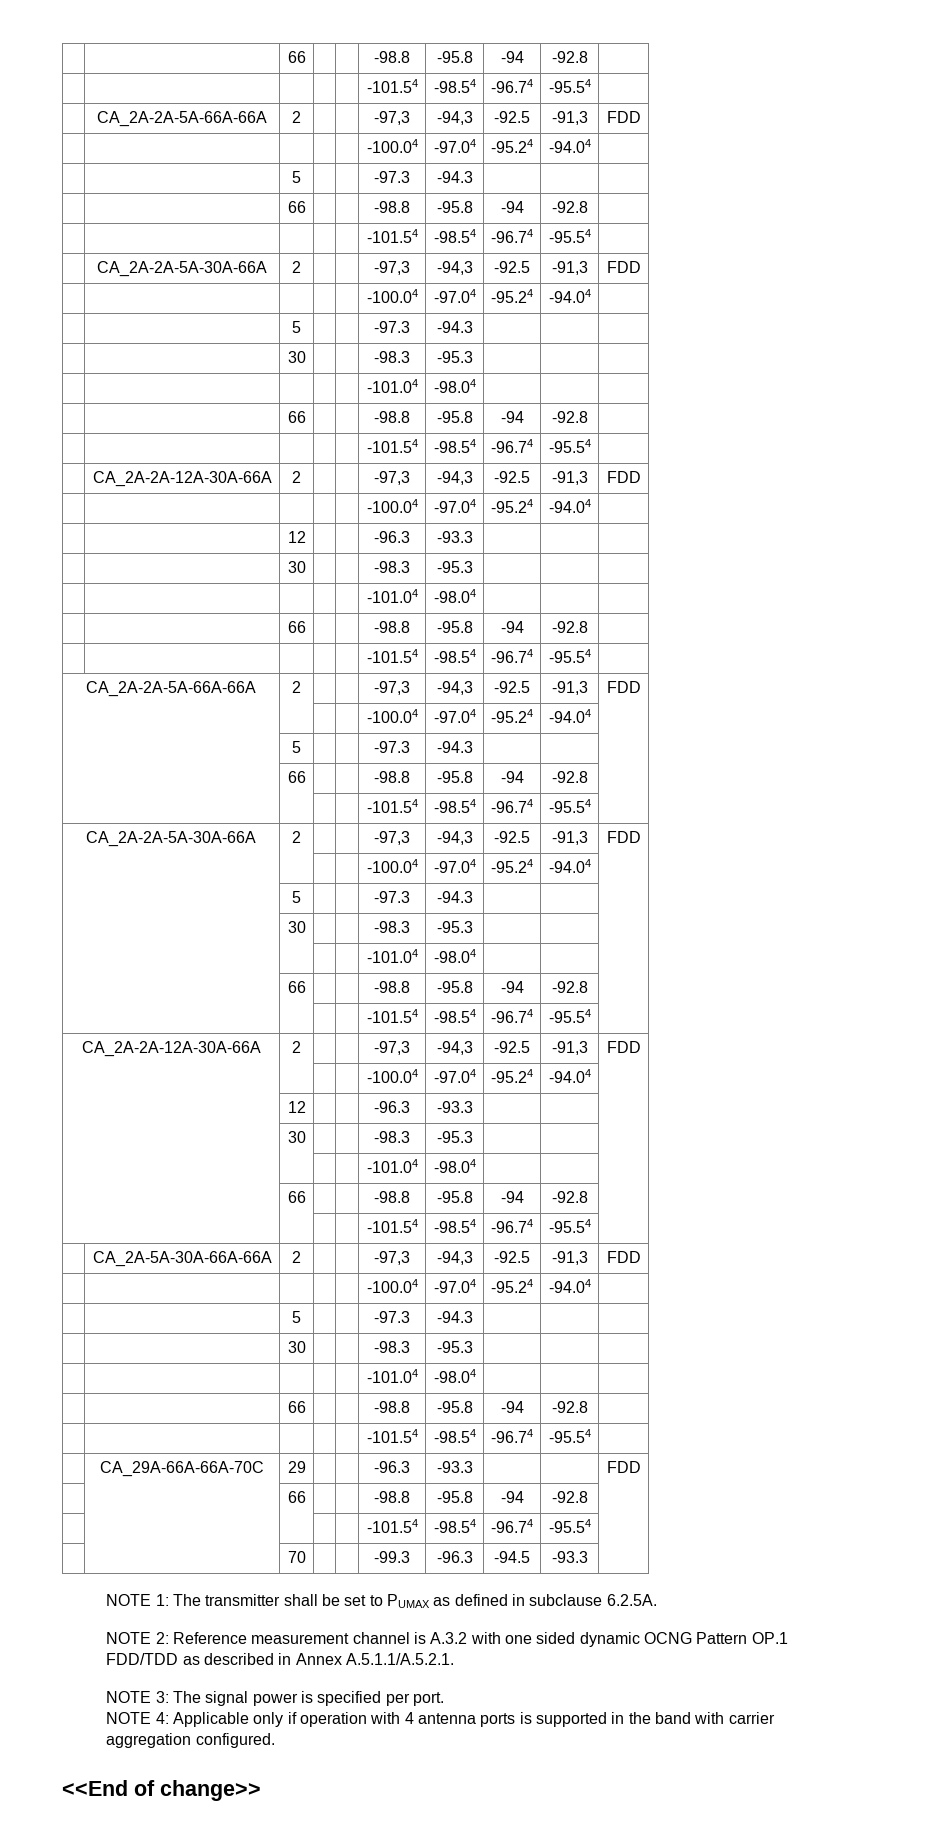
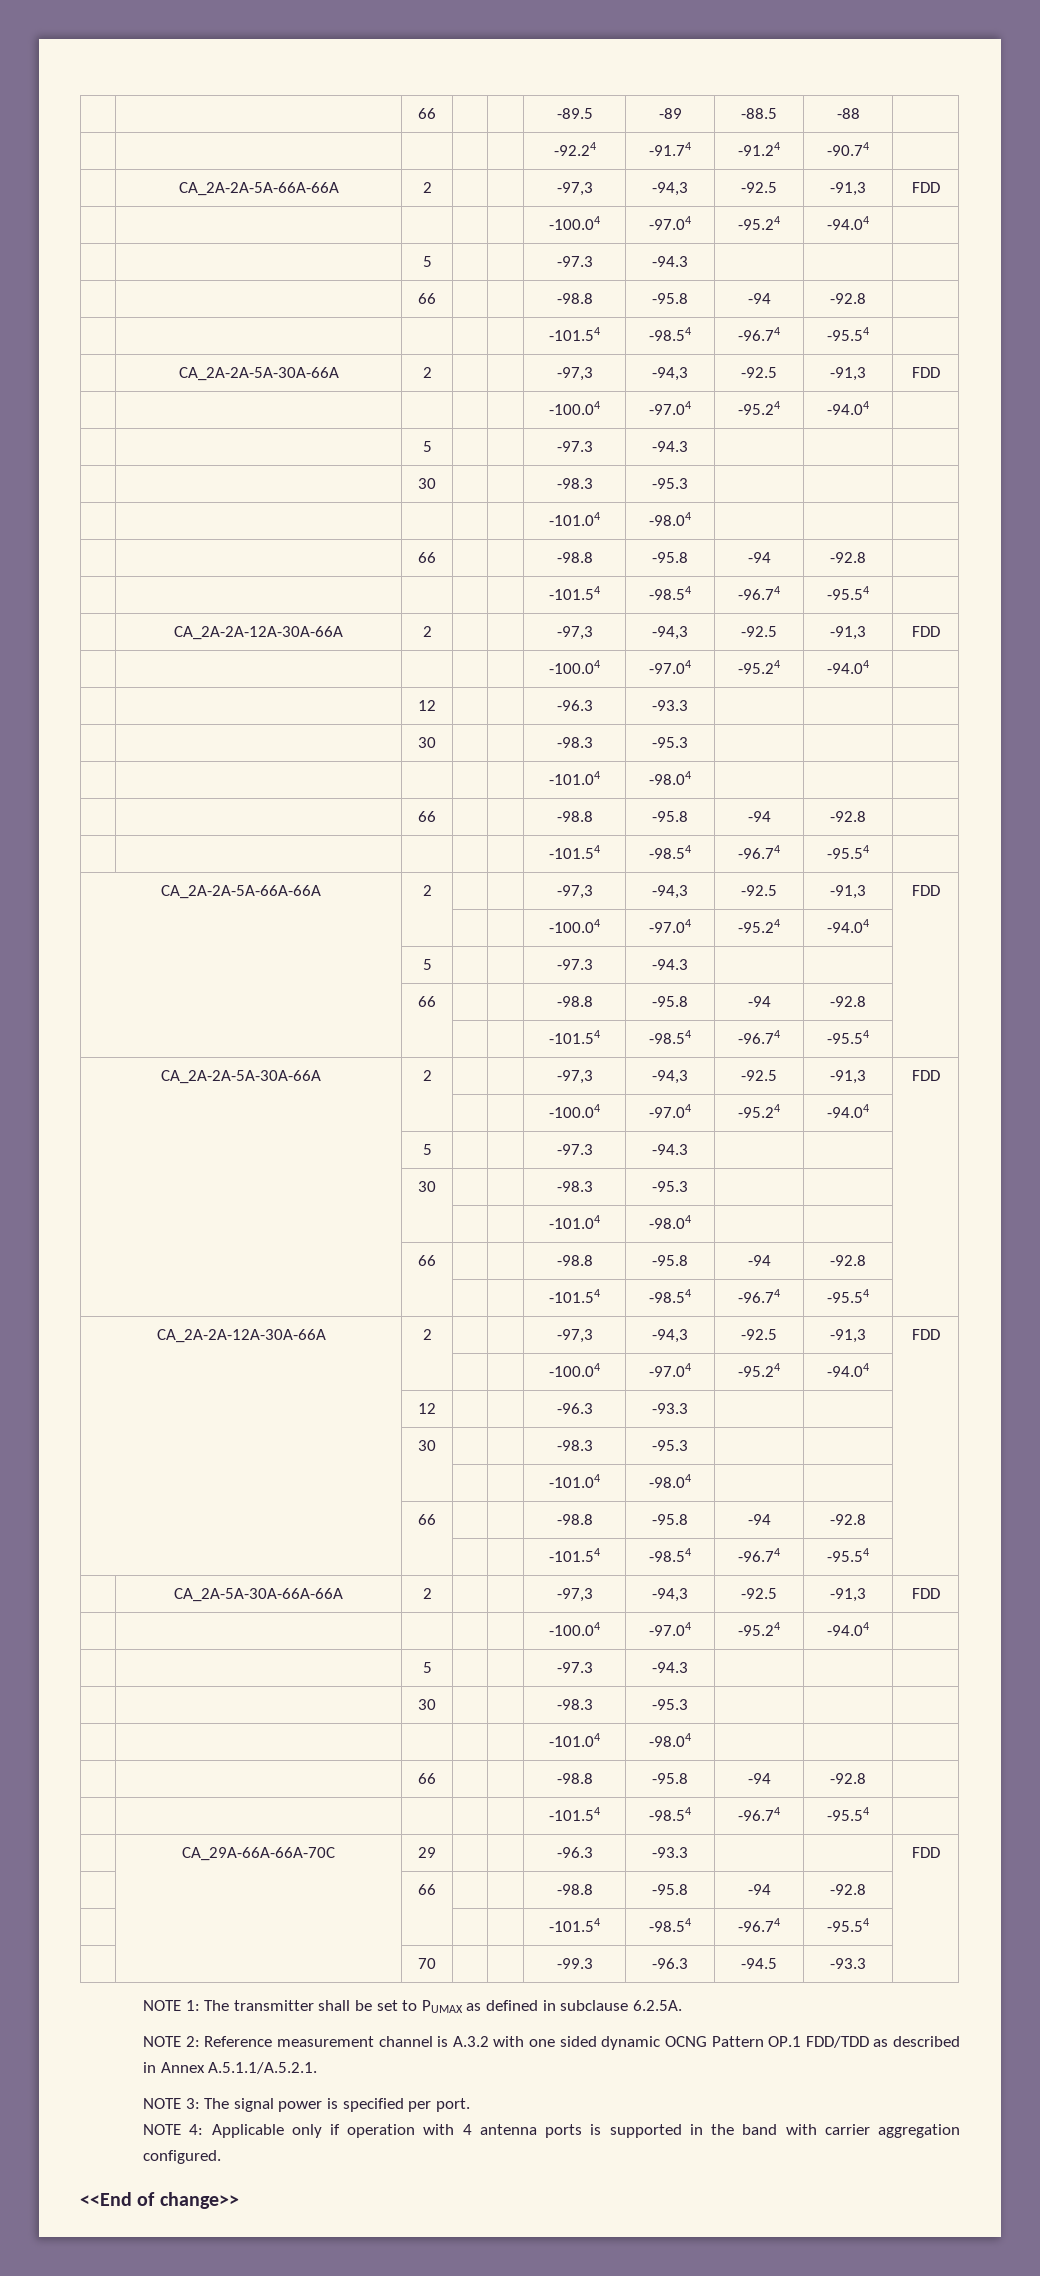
[287,51,306,63] [373,51,410,63] [436,51,473,63] [500,51,524,63] [551,51,588,63] [366,79,418,93] [433,79,476,93] [490,79,533,93] [548,79,591,93] | | 66 | | | -98.8 | -95.8 | -94 | -92.8 | // | | | | | -101.54 | -98.54 | -96.74 | -95.54 -> [418,108,436,119] [556,108,593,119] [658,108,682,119] [741,108,777,119] [836,108,860,119] [553,142,596,156] [649,142,691,156] [738,142,780,156] [827,142,869,156] | | 66 | | | -89.5 | -89 | -88.5 | -88 | // | | | | | -92.24 | -91.74 | -91.24 | -90.74

